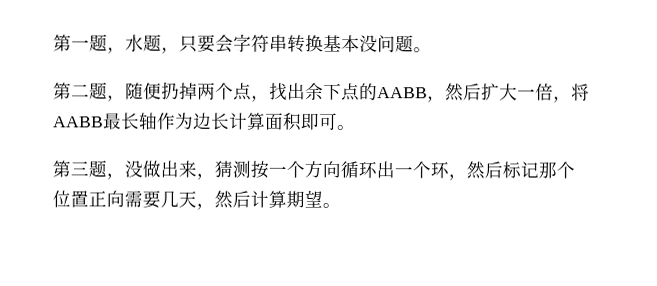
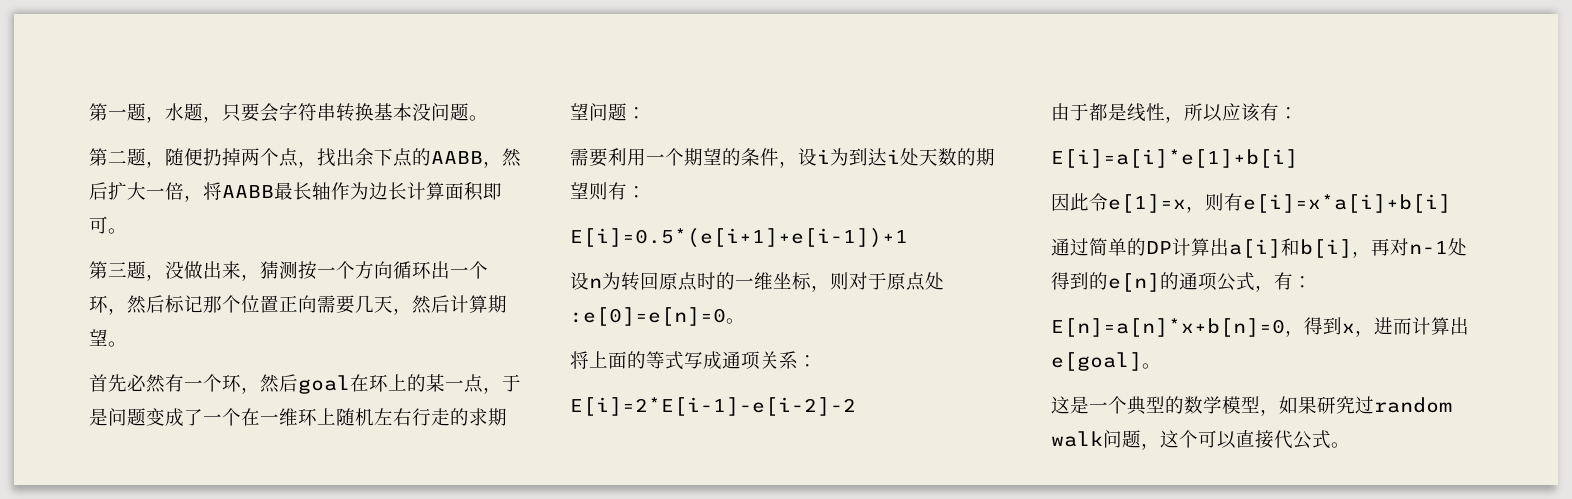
(341, 205) none -> [89,374,521,394] [89,408,507,427] [570,103,646,121] [570,148,995,168] [570,182,646,200] [570,228,908,248] [570,272,944,292] [570,307,745,326] [570,351,817,370] [570,397,856,416] [1051,103,1298,123] [1051,149,1298,168] [1051,193,1451,213] [1051,238,1467,258] [1051,272,1312,292] [1051,317,1469,337] [1051,352,1161,371] [1051,396,1452,416] [1051,430,1350,450] // 首先必然有一个环，然后goal在环上的某一点，于是问题变成了一个在一维环上随机左右行走的求期望问题： // 需要利用一个期望的条件，设i为到达i处天数的期望则有： // E[i]=0.5*(e[i+1]+e[i-1])+1 // 设n为转回原点时的一维坐标，则对于原点处:e[0]=e[n]=0。 // 将上面的等式写成通项关系： // E[i]=2*E[i-1]-e[i-2]-2 // 由于都是线性，所以应该有： // E[i]=a[i]*e[1]+b[i] // 因此令e[1]=x，则有e[i]=x*a[i]+b[i] // 通过简单的DP计算出a[i]和b[i]，再对n-1处得到的e[n]的通项公式，有： // E[n]=a[n]*x+b[n]=0，得到x，进而计算出e[goal]。 // 这是一个典型的数学模型，如果研究过random walk问题，这个可以直接代公式。

